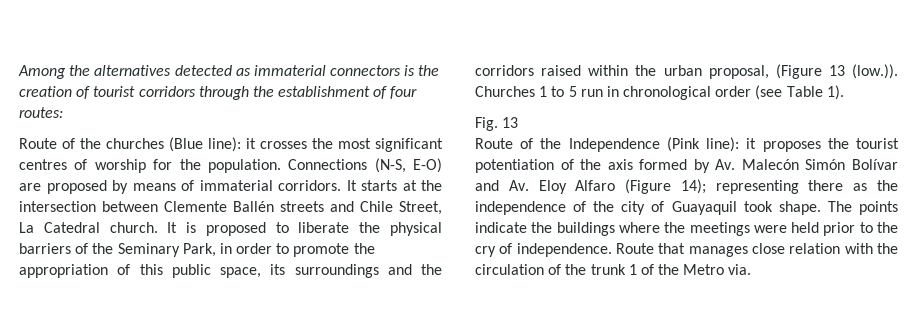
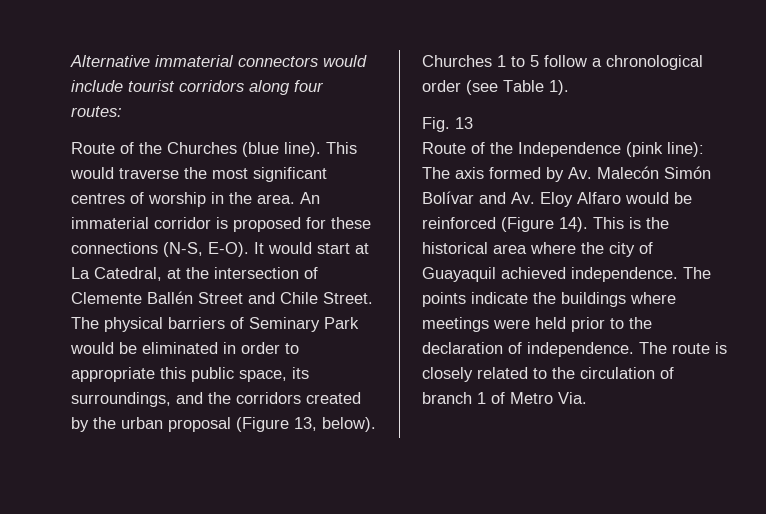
[18,65,440,79] [19,86,388,100] Among the alternatives detected as immaterial connectors is the creation of tourist corridors through the establishment of -> [70,55,367,67] [71,80,290,95] Alternative immaterial connectors would include tourist corridors along
[106,137,307,152] churches (Blue line): it crosses -> [167,142,357,157] [70,167,179,179] Churches (blue line). This would traverse
[153,158,442,173] [19,180,397,194] for the population. Connections (N-S, E-O) are proposed by means of immaterial corridors. It starts -> [211,192,320,204] [71,217,371,232] [71,242,369,257] [71,267,162,281] in the area. An immaterial corridor is proposed for these connections (N-S, E-O). It would start at La Catedral,
[102,201,158,212] between -> [304,267,318,279] of
[280,201,324,212] streets -> [198,292,243,304] Street
[399,201,442,215] [19,222,442,236] [19,243,375,257] [19,264,131,278] Street, La Catedral church. It is proposed to liberate the physical barriers of the Seminary Park, in order to promote the appropriation of -> [323,292,373,304] [71,317,359,332] [70,342,299,354] [71,367,155,382] Street. The physical barriers of Seminary Park would be eliminated in order to appropriate
[294,264,379,278] surroundings -> [71,392,171,407] surroundings,
[541,64,898,79] raised within the urban proposal, (Figure 13 (low.)). -> [306,392,361,404] [71,417,376,432] created by the urban proposal (Figure 13, below).
[580,86,619,97] run in -> [544,55,602,67] follow a
[666,137,899,152] [475,159,602,173] (Pink line): it proposes the tourist potentiation of the -> [626,142,704,157] [422,167,450,179] (pink line): The
[625,179,898,194] [475,201,587,215] (Figure 14); representing there as the independence of -> [625,192,692,204] [422,217,669,232] [422,242,576,254] would be reinforced (Figure 14). This is the historical area where
[743,201,821,215] took shape. -> [501,267,678,282] achieved independence.
[664,222,686,233] the -> (676, 298) none
[475,246,496,257] cry -> [422,342,503,354] declaration
[616,243,898,257] [475,264,752,275] Route that manages close relation with the circulation of the trunk 1 of the Metro via. -> [639,342,727,354] [422,367,674,382] [422,392,587,404] The route is closely related to the circulation of branch 1 of Metro Via.

